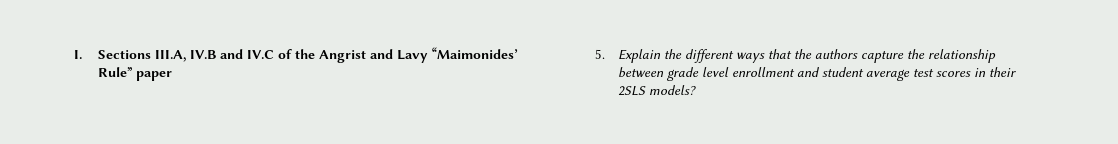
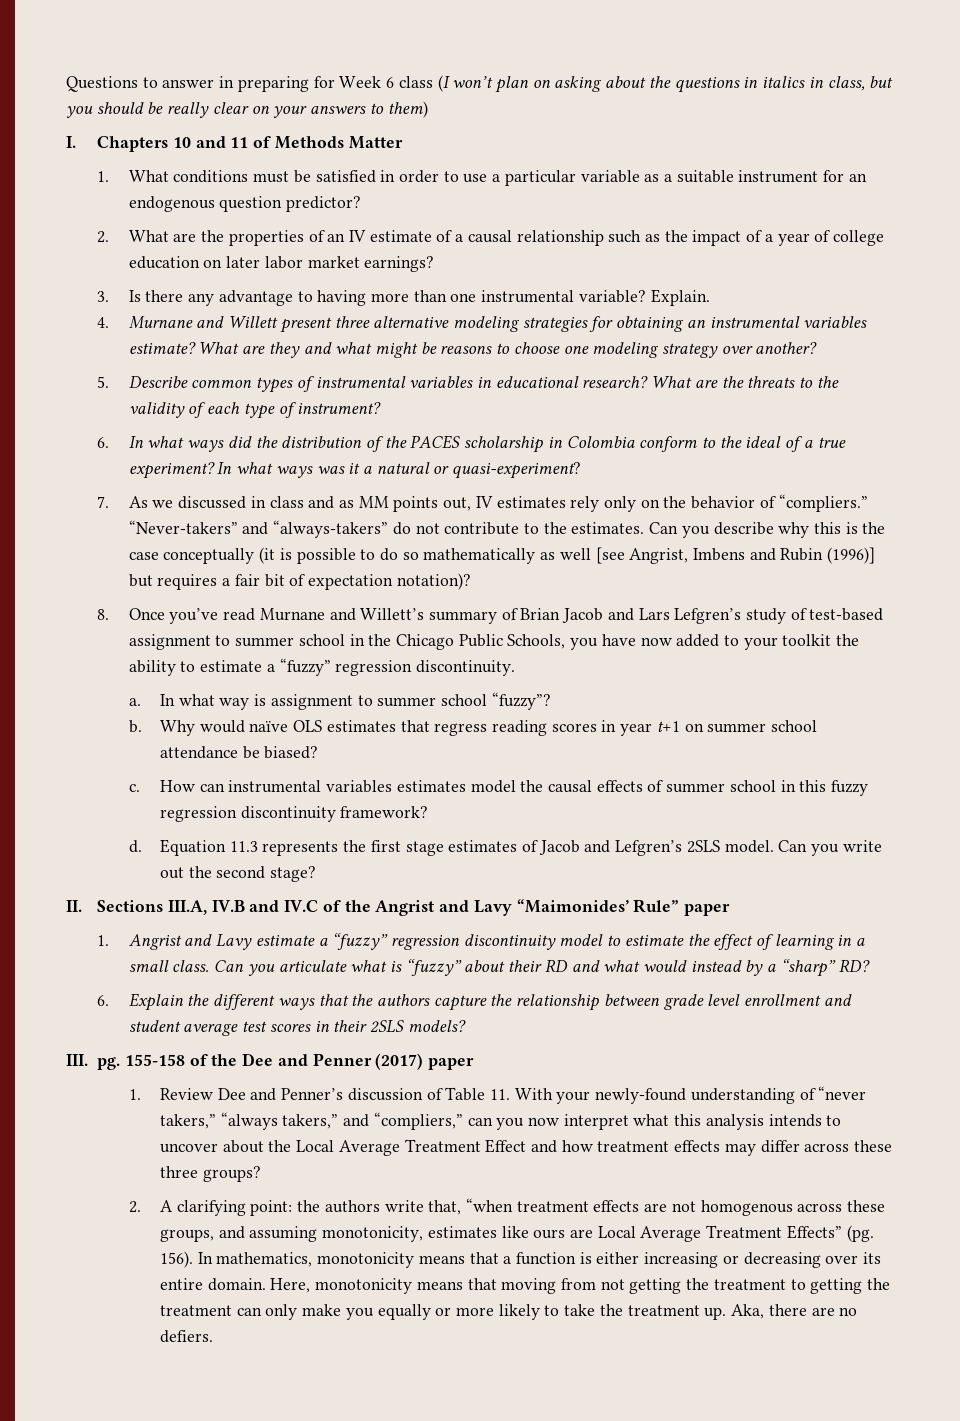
[74,50,82,59] I. -> [66,75,894,93] [66,101,428,118] [66,136,403,152] [97,170,867,186] [128,196,362,212] [97,230,885,246] [128,256,435,272] [97,289,710,306] [97,316,868,333] [128,342,818,358] [97,376,839,393] [128,402,382,419] [97,435,846,453] [128,462,582,479] [97,494,868,512] [128,520,886,538] [128,547,876,564] [128,573,471,590] [97,608,884,624] [128,634,860,650] [128,658,515,676] [128,692,551,710] [128,720,818,736] [159,746,319,759] [128,780,869,796] [159,806,429,822] [128,839,882,856] [159,866,317,882] [66,900,82,912] Questions to answer in preparing for Week 6 class (I won’t plan on asking about the questions in italics in class, but you should be really clear on your answers to them) // I. Chapters 10 and 11 of Methods Matter // 1. What conditions must be satisfied in order to use a particular variable as a suitable instrument for an endogenous question predictor? // 2. What are the properties of an IV estimate of a causal relationship such as the impact of a year of college education on later labor market earnings? // 3. Is there any advantage to having more than one instrumental variable? Explain. // 4. Murnane and Willett present three alternative modeling strategies for obtaining an instrumental variables estimate? What are they and what might be reasons to choose one modeling strategy over another? // 5. Describe common types of instrumental variables in educational research? What are the threats to the validity of each type of instrument? // 6. In what ways did the distribution of the PACES scholarship in Colombia conform to the ideal of a true experiment? In what ways was it a natural or quasi-experiment? // 7. As we discussed in class and as MM points out, IV estimates rely only on the behavior of “compliers.” “Never-takers” and “always-takers” do not contribute to the estimates. Can you describe why this is the case conceptually (it is possible to do so mathematically as well [see Angrist, Imbens and Rubin (1996)] but requires a fair bit of expectation notation)? // 8. Once you’ve read Murnane and Willett’s summary of Brian Jacob and Lars Lefgren’s study of test-based assignment to summer school in the Chicago Public Schools, you have now added to your toolkit the ability to estimate a “fuzzy” regression discontinuity. // a. In what way is assignment to summer school “fuzzy”? // b. Why would naïve OLS estimates that regress reading scores in year t+1 on summer school attendance be biased? // c. How can instrumental variables estimates model the causal effects of summer school in this fuzzy regression discontinuity framework? // d. Equation 11.3 represents the first stage estimates of Jacob and Lefgren’s 2SLS model. Can you write out the second stage? // II.
[594,49,605,59] 5. -> [97,933,866,950] [128,959,870,977] [97,995,110,1006] 1. Angrist and Lavy estimate a “fuzzy” regression discontinuity model to estimate the effect of learning in a small class. Can you articulate what is “fuzzy” about their RD and what would instead by a “sharp” RD? // 6.
(697, 90) none -> [66,1053,475,1070] [128,1086,867,1104] [159,1112,842,1130] [159,1139,893,1156] [159,1166,261,1182] [128,1198,886,1216] [159,1225,874,1242] [159,1251,882,1268] [159,1278,891,1294] [159,1304,858,1320] [159,1330,213,1343] // III. pg. 155-158 of the Dee and Penner (2017) paper // 1. Review Dee and Penner’s discussion of Table 11. With your newly-found understanding of “never takers,” “always takers,” and “compliers,” can you now interpret what this analysis intends to uncover about the Local Average Treatment Effect and how treatment effects may differ across these three groups? // 2. A clarifying point: the authors write that, “when treatment effects are not homogenous across these groups, and assuming monotonicity, estimates like ours are Local Average Treatment Effects” (pg. 156). In mathematics, monotonicity means that a function is either increasing or decreasing over its entire domain. Here, monotonicity means that moving from not getting the treatment to getting the treatment can only make you equally or more likely to take the treatment up. Aka, there are no defiers.

